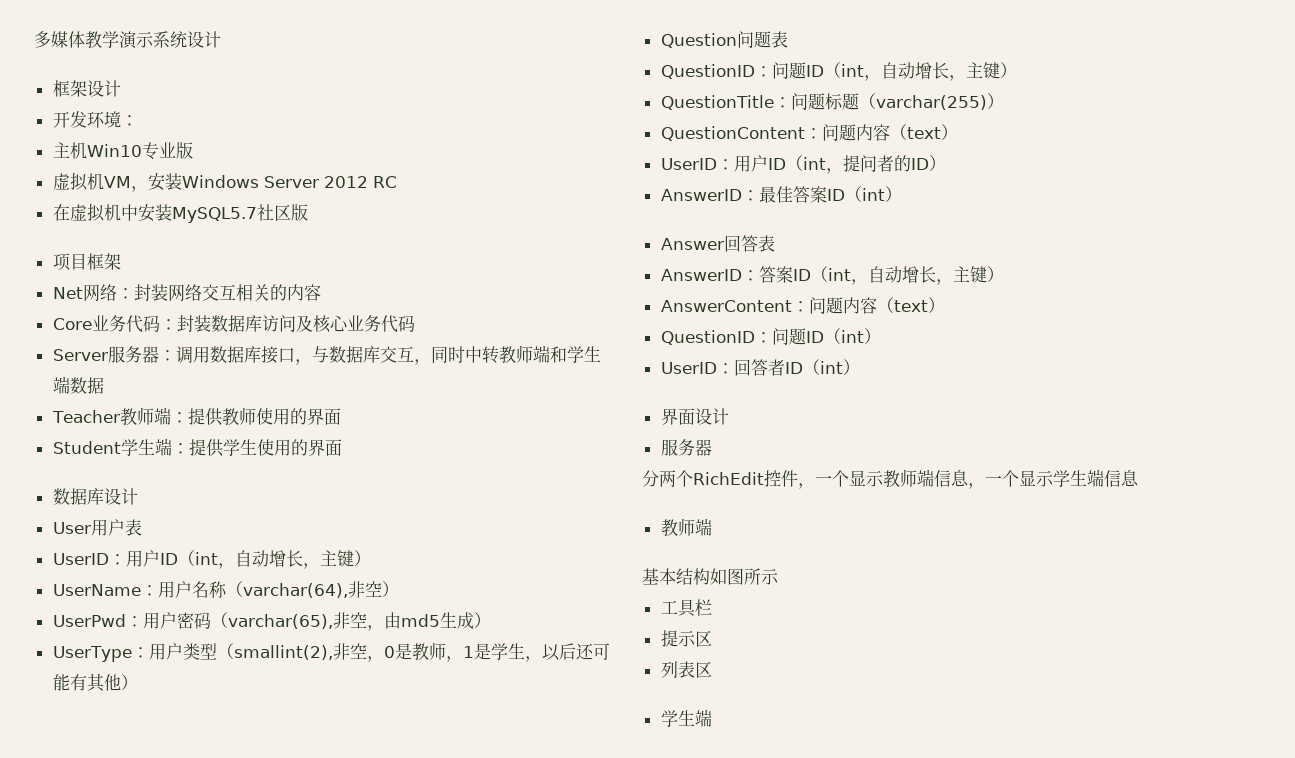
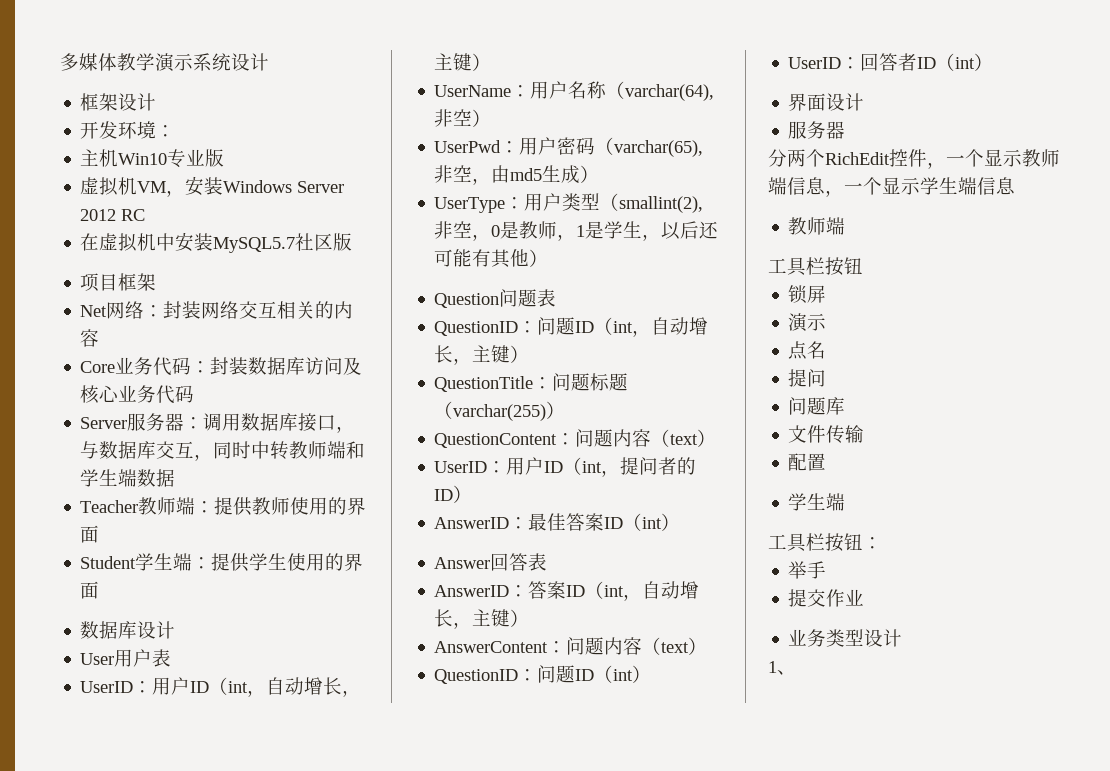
[642,568,779,585] [660,599,712,617] [660,630,712,647] [660,661,712,678] [660,709,712,727] 基本结构如图所示 // 工具栏 // 提示区 // 列表区 // 学生端 -> [768,257,863,276] [788,285,827,304] [788,313,827,332] [788,341,827,360] [788,369,827,387] [788,397,846,415] [788,425,865,444] [788,453,827,471] [788,493,846,511] [768,533,882,552] [788,561,827,579] [788,589,865,607] [788,629,903,647] [768,661,796,675] 工具栏按钮 // 锁屏 // 演示 // 点名 // 提问 // 问题库 // 文件传输 // 配置 // 学生端 // 工具栏按钮： // 举手 // 提交作业 // 业务类型设计 // 1、

